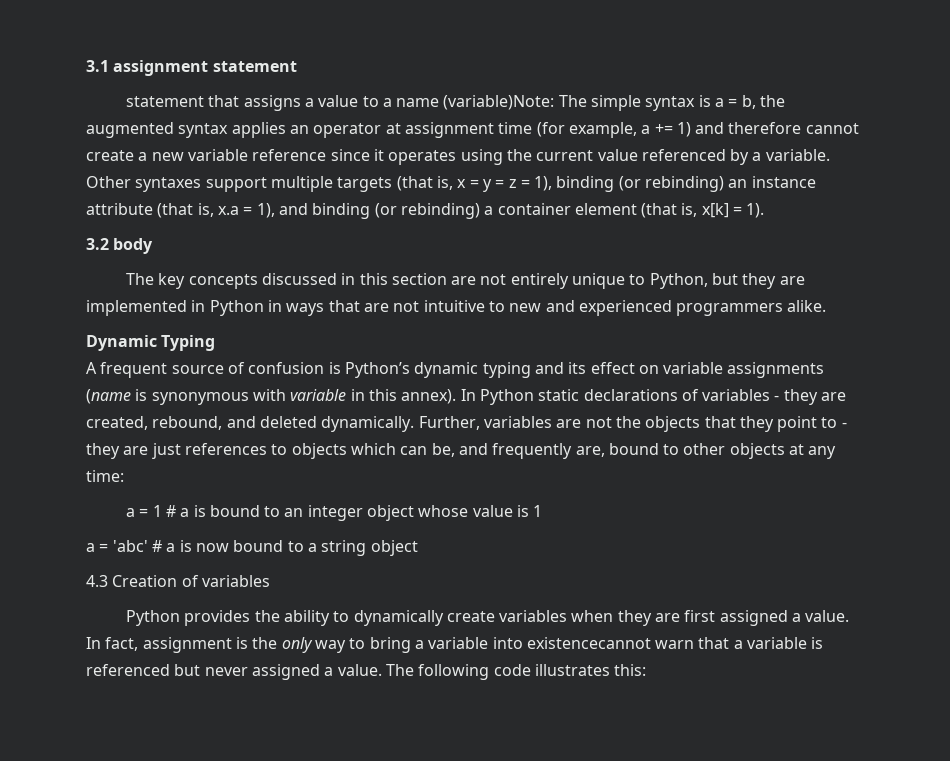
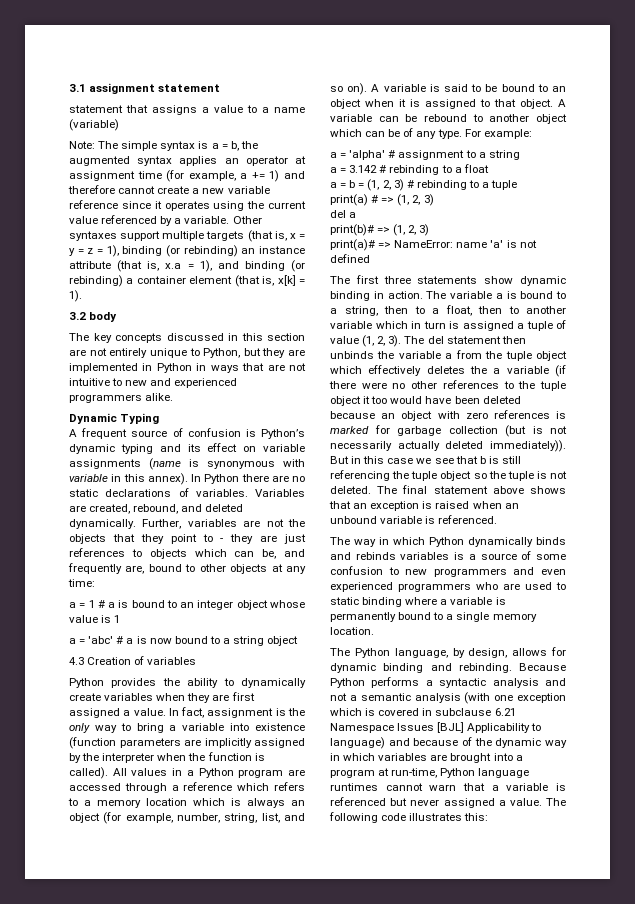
[443,95,555,110] (variable)Note: -> [69,119,119,131] [69,141,95,149] (variable) // Note:
[538,389,818,405] static declarations of variables - they -> [241,474,305,482] [69,488,305,497] there are no static declarations of variables. Variables
[526,637,651,649] existencecannot -> [255,723,305,731] [69,737,305,749] [69,752,265,763] [69,767,305,779] [69,782,305,793] [68,798,305,808] [69,812,305,824] [330,83,566,95] [330,99,566,109] [330,114,567,124] [330,128,532,139] [330,150,520,160] [330,164,489,175] [330,179,518,191] [330,194,434,206] [330,210,357,218] [330,224,430,236] [330,239,537,251] [330,254,370,263] [330,275,566,286] [330,291,566,301] [330,305,566,316] [330,320,566,331] [330,335,526,347] [330,350,567,361] [330,365,566,377] [329,380,566,391] [330,396,521,406] [330,410,566,421] [330,425,567,437] [330,440,566,452] [330,456,521,464] [330,470,567,481] [330,485,566,494] [329,501,519,511] [330,515,498,524] [330,537,566,547] [330,551,566,560] [330,566,566,577] [330,582,566,592] [330,597,506,607] [330,612,537,622] [330,627,374,635] [330,647,566,658] [330,663,566,673] [330,677,566,688] [330,692,566,704] [330,708,516,716] [330,722,542,733] [330,737,567,749] [330,753,523,763] [330,768,530,778] [330,783,423,791] existence (function parameters are implicitly assigned by the interpreter when the function is called). All values in a Python program are accessed through a reference which refers to a memory location which is always an object (for example, number, string, list, and so on). A variable is said to be bound to an object when it is assigned to that object. A variable can be rebound to another object which can be of any type. For example: // a = 'alpha' # assignment to a string // a = 3.142 # rebinding to a float // a = b = (1, 2, 3) # rebinding to a tuple // print(a) # => (1, 2, 3) // del a // print(b)# => (1, 2, 3) // print(a)# => NameError: name 'a' is not defined // The first three statements show dynamic binding in action. The variable a is bound to a string, then to a float, then to another variable which in turn is assigned a tuple of value (1, 2, 3). The del statement then unbinds the variable a from the tuple object which effectively deletes the a variable (if there were no other references to the tuple object it too would have been deleted because an object with zero references is marked for garbage collection (but is not necessarily actually deleted immediately)). But in this case we see that b is still referencing the tuple object so the tuple is not deleted. The final statement above shows that an exception is raised when an unbound variable is referenced. // The way in which Python dynamically binds and rebinds variables is a source of some confusion to new programmers and even experienced programmers who are used to static binding where a variable is permanently bound to a single memory location. // The Python language, by design, allows for dynamic binding and rebinding. Because Python performs a syntactic analysis and not a semantic analysis (with one exception which is covered in subclause 6.21 Namespace Issues [BJL] Applicability to language) and because of the dynamic way in which variables are brought into a program at run-time, Python language runtimes cannot

